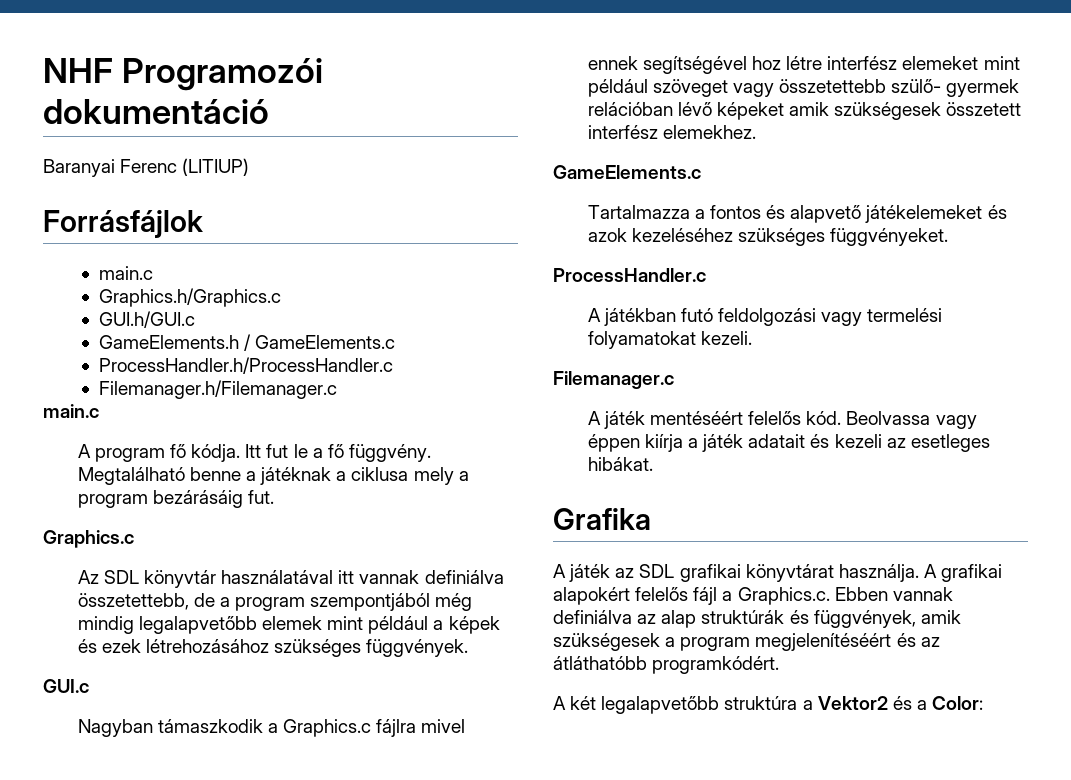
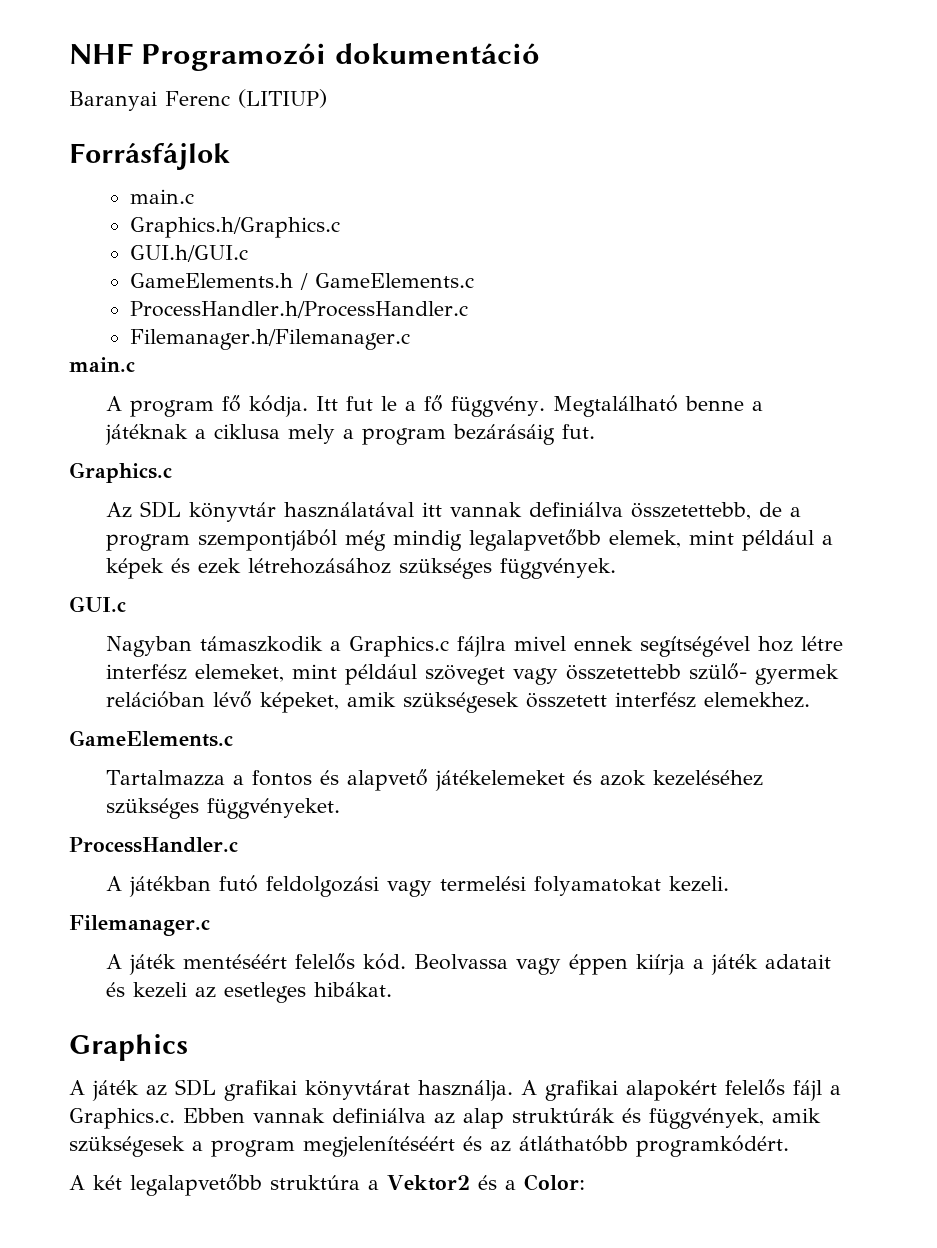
[262,616,323,630] elemek -> [609,530,682,548] elemek,
[902,56,979,70] elemeket -> [195,664,285,682] elemeket,
[717,102,785,120] képeket -> [260,692,340,713] képeket,
[553,508,651,530] Grafika -> [69,1034,188,1061] Graphics

